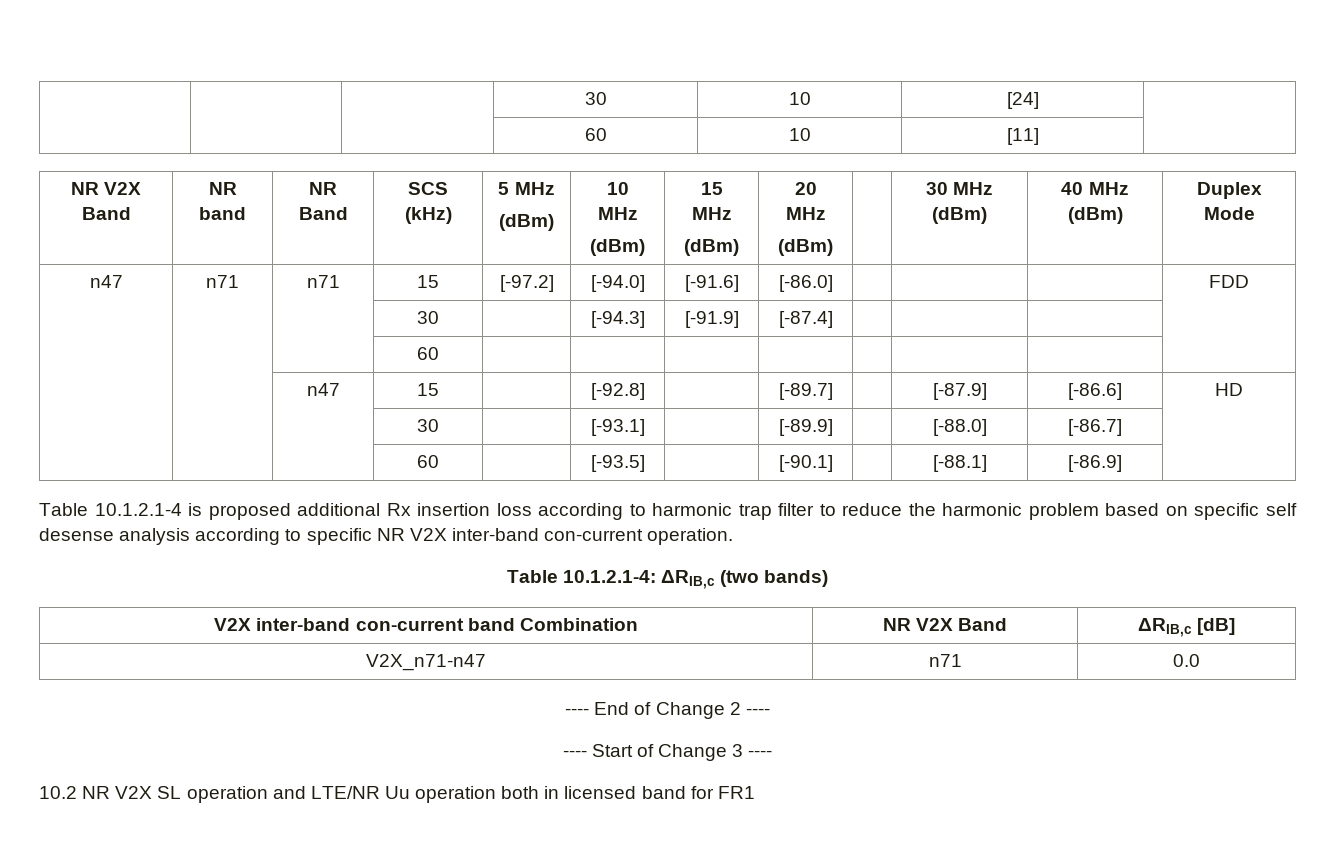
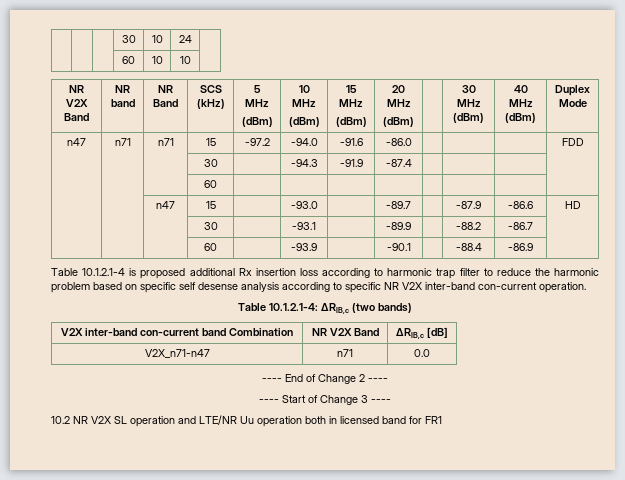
[1006,92,1039,109] [24] -> [178,35,192,43] 24
[1006,128,1039,145] [11] -> [179,56,191,64] 10
[499,275,554,292] [590,275,645,292] [684,275,739,292] [778,275,833,292] [-97.2] | [-94.0] | [-91.6] | [-86.0] -> [244,138,270,146] [290,138,318,146] [339,138,363,146] [385,138,412,146] -97.2 | -94.0 | -91.6 | -86.0
[590,311,645,328] [684,311,739,328] [778,311,833,328] [-94.3] | [-91.9] | [-87.4] -> [290,159,318,167] [339,159,363,167] [385,159,412,167] -94.3 | -91.9 | -87.4
[590,383,645,400] [778,383,833,400] [932,383,987,400] [1068,383,1122,400] [1215,383,1243,396] [417,419,439,432] [590,419,645,436] [778,419,833,436] [932,419,987,436] [1068,419,1122,436] [417,455,439,468] [590,455,645,472] [778,455,833,472] [932,455,987,472] [1068,455,1122,472] [-92.8] | | [-89.7] | | [-87.9] | [-86.6] | HD // | | | 30 | | [-93.1] | | [-89.9] | | [-88.0] | [-86.7] | // | | | 60 | | [-93.5] | | [-90.1] | | [-88.1] | [-86.9] -> [290,201,318,209] [386,201,411,209] [456,201,481,209] [508,201,533,209] [564,201,581,209] [203,222,218,230] [292,222,316,230] [386,222,411,230] [456,222,481,230] [508,222,533,230] [204,243,217,251] [291,243,317,251] [386,243,411,251] [455,243,482,251] [508,243,533,251] -93.0 | | -89.7 | | -87.9 | -86.6 | HD // | | | 30 | | -93.1 | | -89.9 | | -88.2 | -86.7 | // | | | 60 | | -93.9 | | -90.1 | | -88.4 | -86.9

